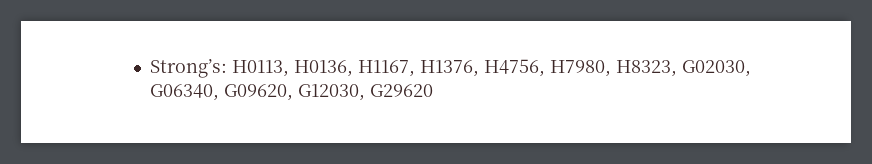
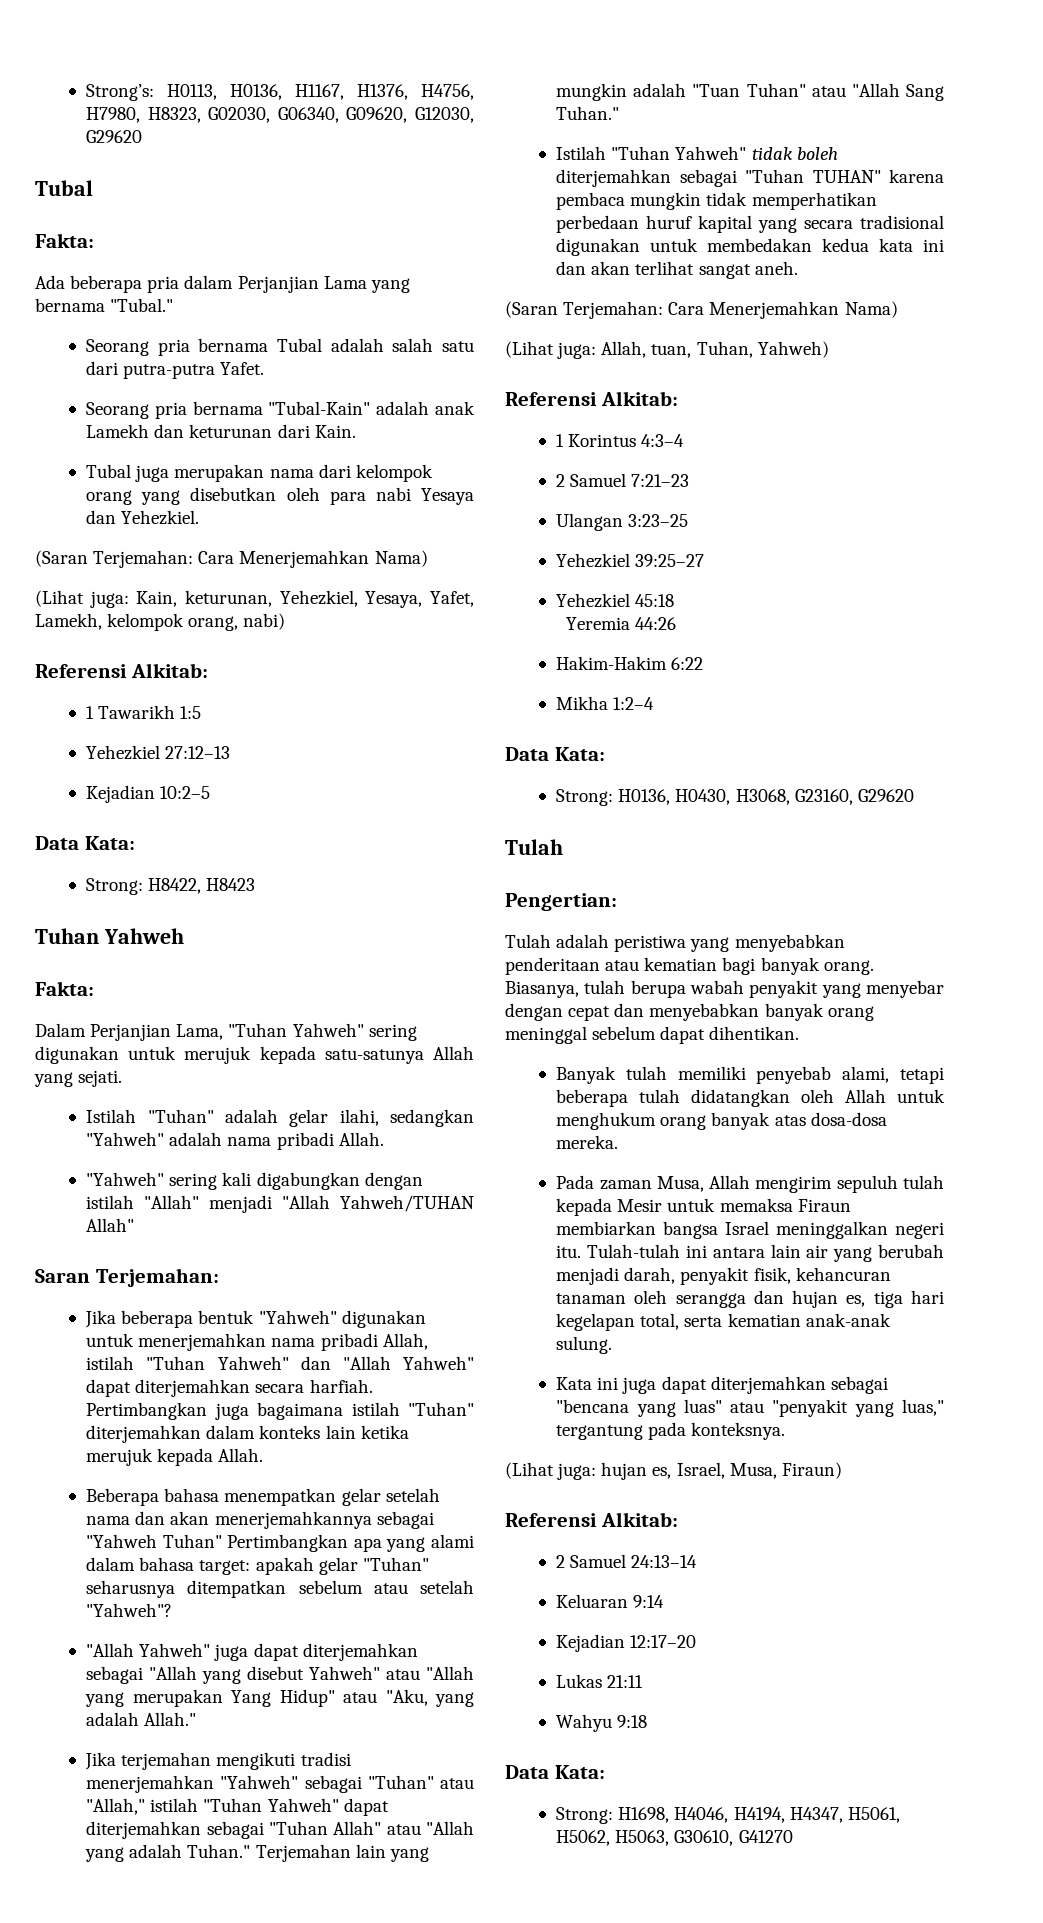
(433, 90) none -> [35,180,93,196] [35,233,94,248] [35,275,410,293] [35,298,174,312] [86,338,474,356] [86,361,265,379] [86,401,475,419] [86,424,356,438] [86,464,433,482] [86,487,474,505] [86,510,200,525] [35,550,428,568] [35,590,475,608] [35,613,286,631] [35,663,208,678] [86,705,202,719] [86,745,231,760] [86,785,211,803] [35,836,135,850] [86,878,256,895] [35,928,184,944] [35,981,94,996] [35,1023,417,1041] [35,1046,474,1064] [34,1070,123,1087] [86,1109,474,1127] [86,1132,384,1150] [86,1172,423,1190] [86,1195,474,1213] [86,1218,135,1232] [35,1268,219,1287] [85,1310,426,1328] [86,1333,428,1351] [86,1356,474,1370] [86,1379,373,1397] [86,1402,474,1420] [86,1425,409,1443] [86,1448,264,1466] [86,1488,440,1506] [86,1511,434,1529] [86,1534,474,1552] [86,1557,429,1575] [86,1580,475,1598] [86,1603,173,1617] [86,1643,418,1661] [86,1666,474,1684] [85,1689,474,1707] [86,1712,197,1726] [85,1752,351,1770] [86,1775,475,1793] [86,1798,389,1816] [86,1821,474,1839] [85,1844,429,1862] [556,83,944,101] [556,106,620,120] [556,146,838,160] [556,169,944,187] [556,192,877,210] [556,215,944,233] [556,238,944,256] [556,261,798,279] [505,301,898,319] [505,341,829,359] [505,391,678,406] [556,434,685,447] [556,473,690,487] [556,513,689,531] [556,553,705,568] [556,593,675,608] [565,617,676,630] [556,656,704,670] [556,696,655,710] [505,747,605,761] [556,789,914,806] [505,839,563,855] [505,893,617,911] [505,934,845,952] [505,957,874,975] [505,980,944,998] [505,1003,874,1021] [505,1026,800,1044] [556,1066,944,1084] [556,1089,945,1107] [556,1112,887,1130] [556,1135,619,1149] [556,1175,944,1193] [556,1198,851,1216] [556,1221,944,1239] [556,1244,944,1262] [556,1267,891,1285] [556,1290,944,1308] [556,1313,891,1331] [556,1336,613,1354] [556,1376,888,1394] [556,1399,944,1417] [556,1422,786,1440] [505,1462,842,1480] [505,1512,678,1527] [556,1554,698,1568] [556,1594,665,1608] [556,1634,697,1652] [556,1674,644,1688] [556,1714,648,1732] [505,1765,605,1779] [556,1807,900,1824] [556,1830,793,1846] // Tubal // Fakta: // Ada beberapa pria dalam Perjanjian Lama yang bernama "Tubal." // Seorang pria bernama Tubal adalah salah satu dari putra-putra Yafet. // Seorang pria bernama "Tubal-Kain" adalah anak Lamekh dan keturunan dari Kain. // Tubal juga merupakan nama dari kelompok orang yang disebutkan oleh para nabi Yesaya dan Yehezkiel. // (Saran Terjemahan: Cara Menerjemahkan Nama) // (Lihat juga: Kain, keturunan, Yehezkiel, Yesaya, Yafet, Lamekh, kelompok orang, nabi) // Referensi Alkitab: // 1 Tawarikh 1:5 // Yehezkiel 27:12–13 // Kejadian 10:2–5 // Data Kata: // Strong: H8422, H8423 // Tuhan Yahweh // Fakta: // Dalam Perjanjian Lama, "Tuhan Yahweh" sering digunakan untuk merujuk kepada satu-satunya Allah yang sejati. // Istilah "Tuhan" adalah gelar ilahi, sedangkan "Yahweh" adalah nama pribadi Allah. // "Yahweh" sering kali digabungkan dengan istilah "Allah" menjadi "Allah Yahweh/TUHAN Allah" // Saran Terjemahan: // Jika beberapa bentuk "Yahweh" digunakan untuk menerjemahkan nama pribadi Allah, istilah "Tuhan Yahweh" dan "Allah Yahweh" dapat diterjemahkan secara harfiah. Pertimbangkan juga bagaimana istilah "Tuhan" diterjemahkan dalam konteks lain ketika merujuk kepada Allah. // Beberapa bahasa menempatkan gelar setelah nama dan akan menerjemahkannya sebagai "Yahweh Tuhan" Pertimbangkan apa yang alami dalam bahasa target: apakah gelar "Tuhan" seharusnya ditempatkan sebelum atau setelah "Yahweh"? // "Allah Yahweh" juga dapat diterjemahkan sebagai "Allah yang disebut Yahweh" atau "Allah yang merupakan Yang Hidup" atau "Aku, yang adalah Allah." // Jika terjemahan mengikuti tradisi menerjemahkan "Yahweh" sebagai "Tuhan" atau "Allah," istilah "Tuhan Yahweh" dapat diterjemahkan sebagai "Tuhan Allah" atau "Allah yang adalah Tuhan." Terjemahan lain yang mungkin adalah "Tuan Tuhan" atau "Allah Sang Tuhan." // Istilah "Tuhan Yahweh" tidak boleh diterjemahkan sebagai "Tuhan TUHAN" karena pembaca mungkin tidak memperhatikan perbedaan huruf kapital yang secara tradisional digunakan untuk membedakan kedua kata ini dan akan terlihat sangat aneh. // (Saran Terjemahan: Cara Menerjemahkan Nama) // (Lihat juga: Allah, tuan, Tuhan, Yahweh) // Referensi Alkitab: // 1 Korintus 4:3–4 // 2 Samuel 7:21–23 // Ulangan 3:23–25 // Yehezkiel 39:25–27 // Yehezkiel 45:18 // Yeremia 44:26 // Hakim-Hakim 6:22 // Mikha 1:2–4 // Data Kata: // Strong: H0136, H0430, H3068, G23160, G29620 // Tulah // Pengertian: // Tulah adalah peristiwa yang menyebabkan penderitaan atau kematian bagi banyak orang. Biasanya, tulah berupa wabah penyakit yang menyebar dengan cepat dan menyebabkan banyak orang meninggal sebelum dapat dihentikan. // Banyak tulah memiliki penyebab alami, tetapi beberapa tulah didatangkan oleh Allah untuk menghukum orang banyak atas dosa-dosa mereka. // Pada zaman Musa, Allah mengirim sepuluh tulah kepada Mesir untuk memaksa Firaun membiarkan bangsa Israel meninggalkan negeri itu. Tulah-tulah ini antara lain air yang berubah menjadi darah, penyakit fisik, kehancuran tanaman oleh serangga dan hujan es, tiga hari kegelapan total, serta kematian anak-anak sulung. // Kata ini juga dapat diterjemahkan sebagai "bencana yang luas" atau "penyakit yang luas," tergantung pada konteksnya. // (Lihat juga: hujan es, Israel, Musa, Firaun) // Referensi Alkitab: // 2 Samuel 24:13–14 // Keluaran 9:14 // Kejadian 12:17–20 // Lukas 21:11 // Wahyu 9:18 // Data Kata: // Strong: H1698, H4046, H4194, H4347, H5061, H5062, H5063, G30610, G41270

